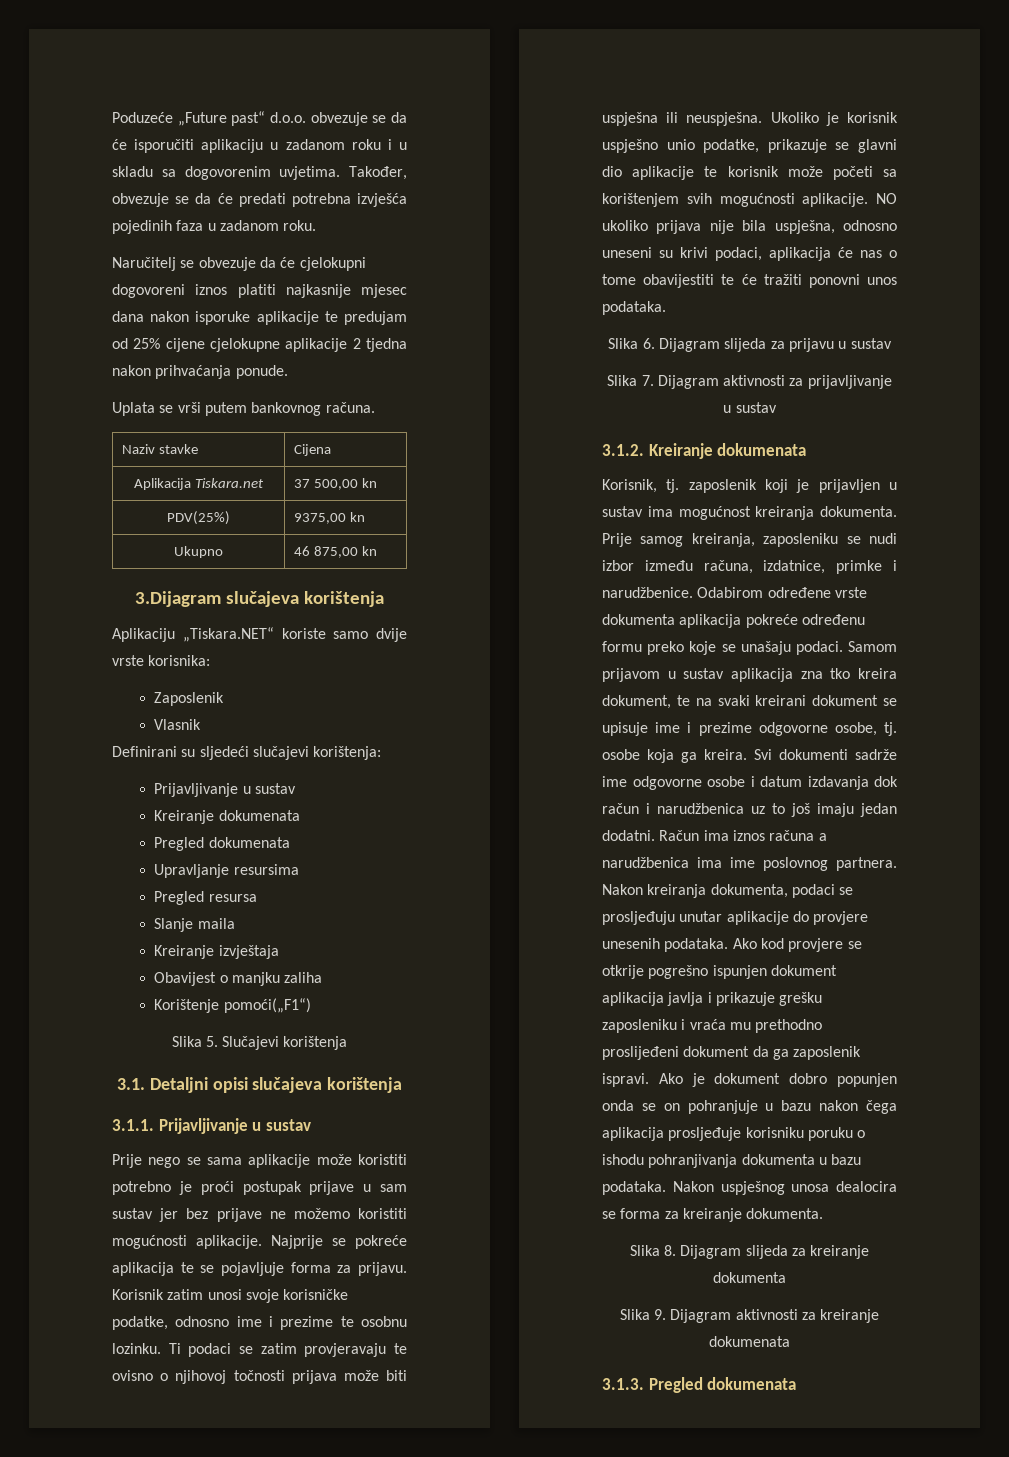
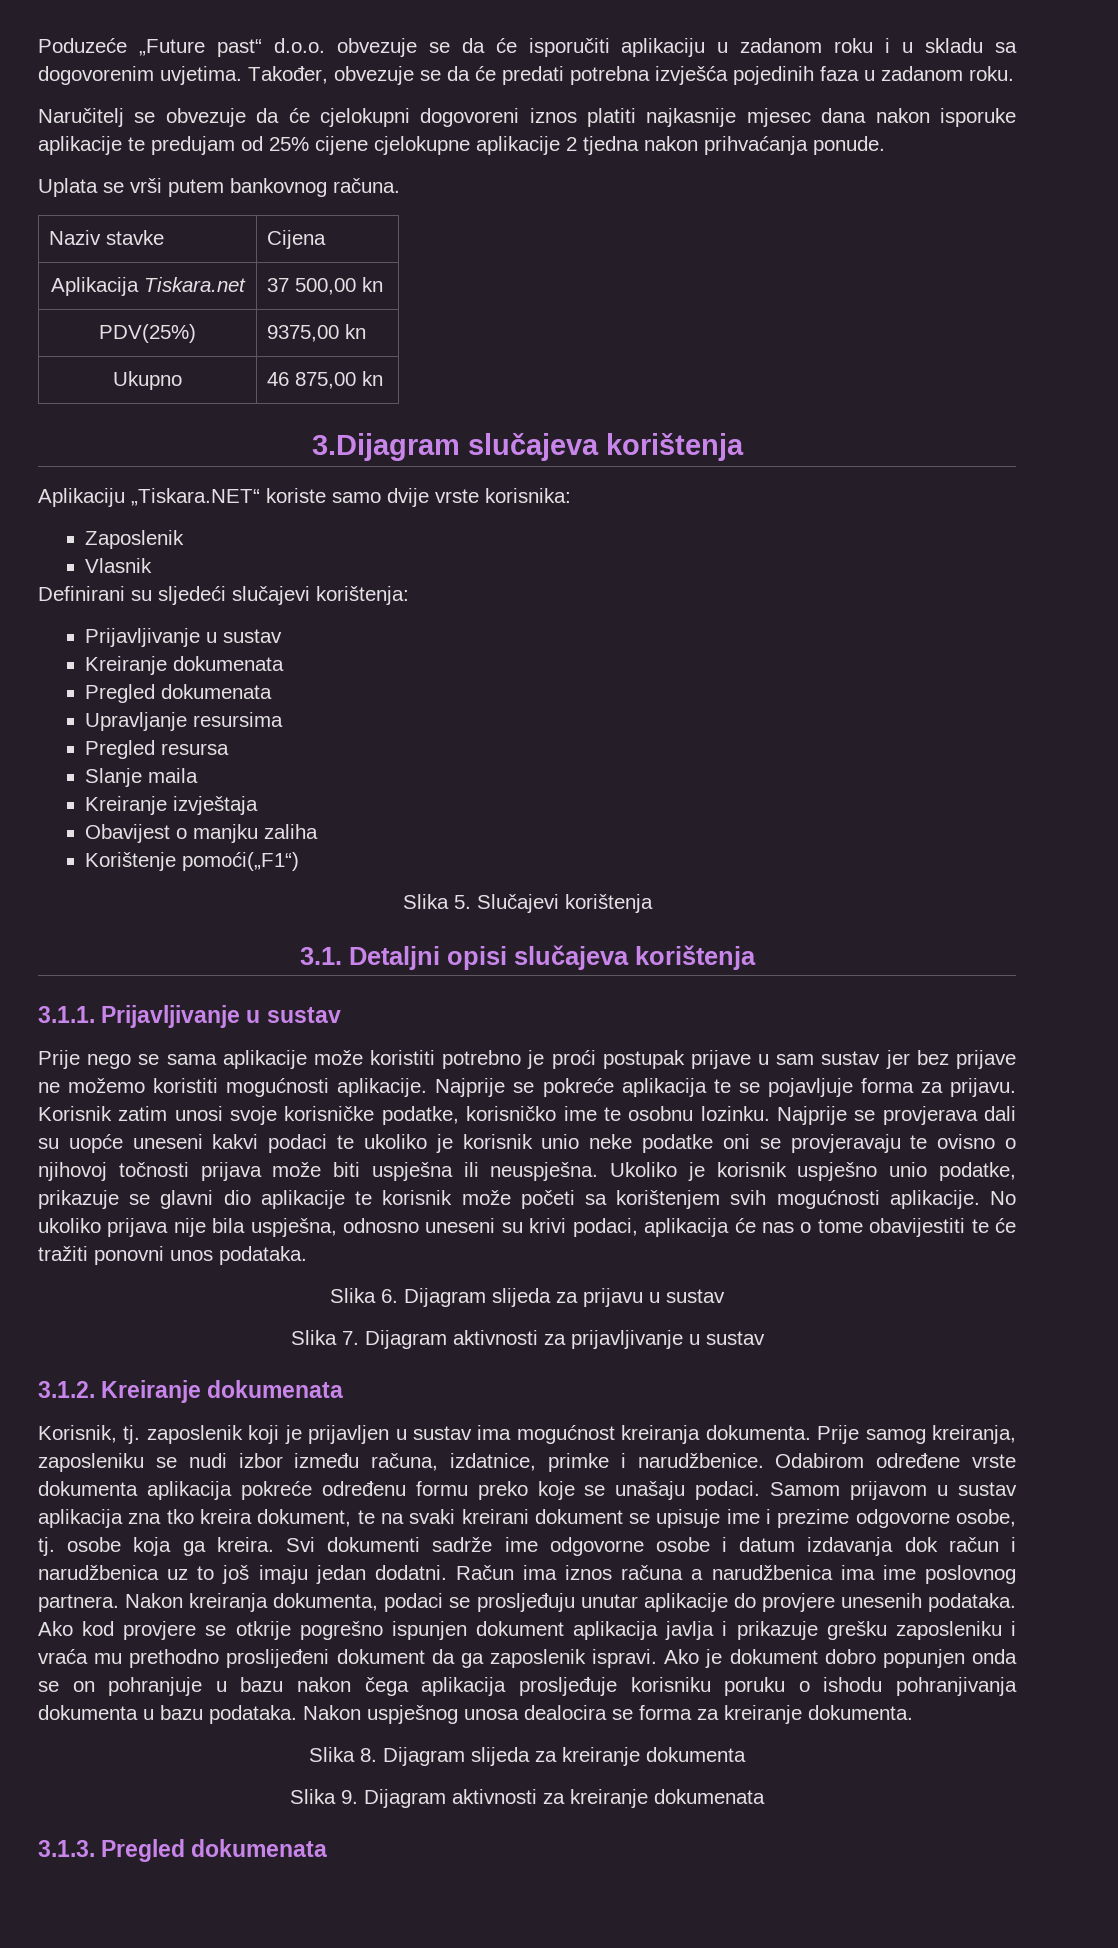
[175,1316,407,1330] [112,1343,297,1357] odnosno ime i prezime te osobnu lozinku. Ti podaci se zatim -> [466,1106,1017,1125] [38,1134,781,1153] korisničko ime te osobnu lozinku. Najprije se provjerava dali su uopće uneseni kakvi podaci te ukoliko je korisnik unio neke podatke oni se
[876,193,897,204] NO -> [989,1191,1016,1205] No

